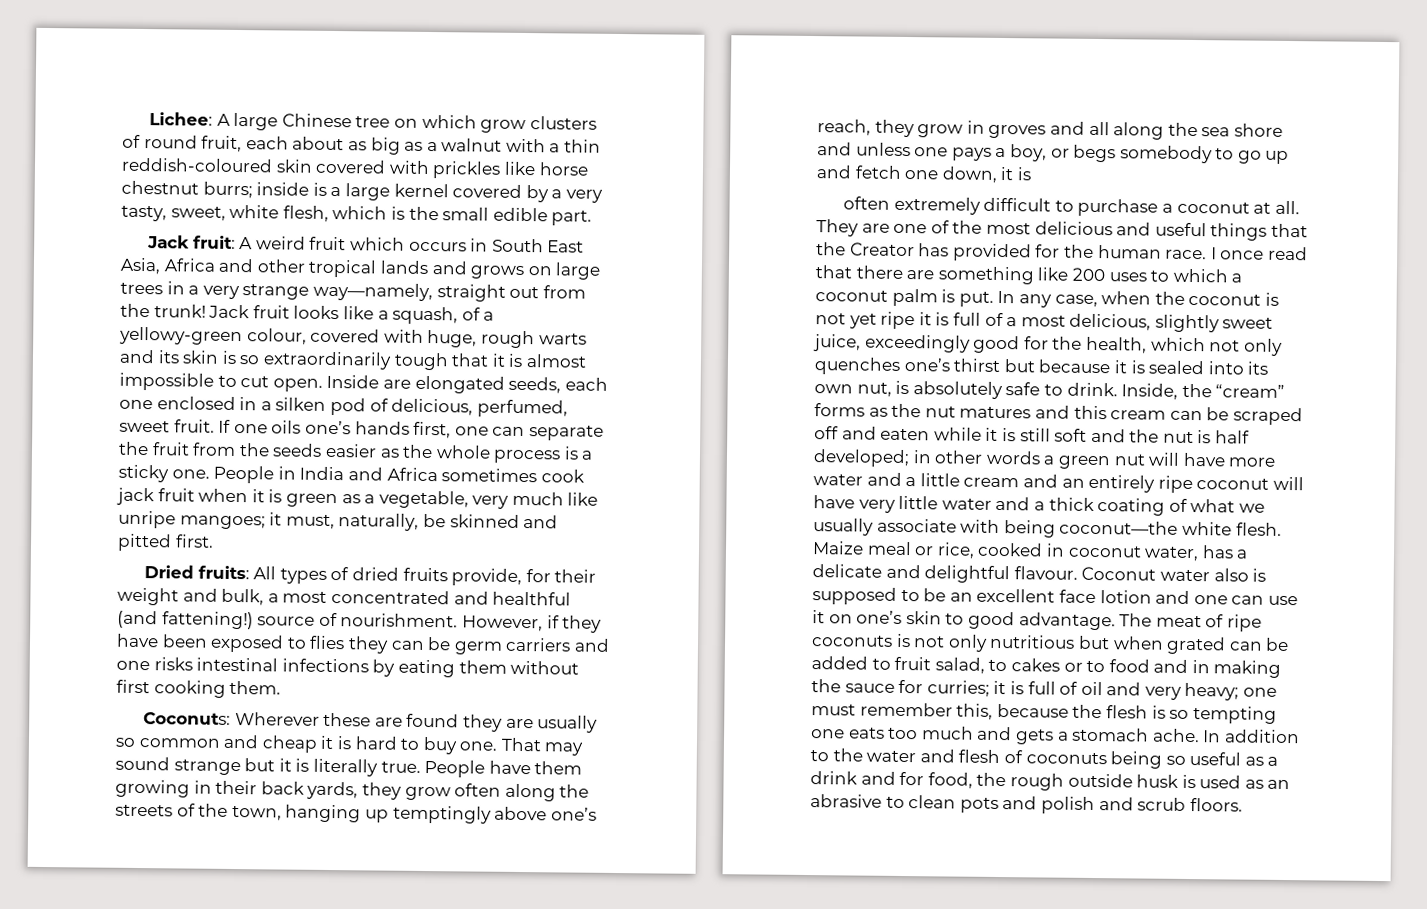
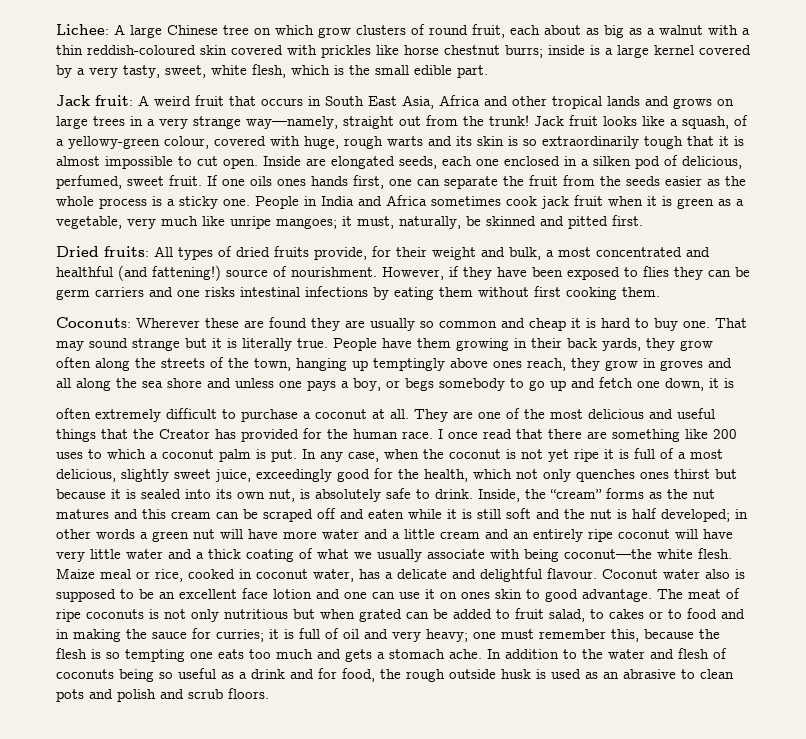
[350,237,406,251] which -> [229,96,256,106] that
[304,420,351,435] one’s -> [277,179,306,186] ones
[550,807,597,821] one’s -> [493,361,522,368] ones
[903,357,951,372] one’s -> [640,472,669,479] ones
[856,610,903,624] one’s -> [461,592,490,599] ones

